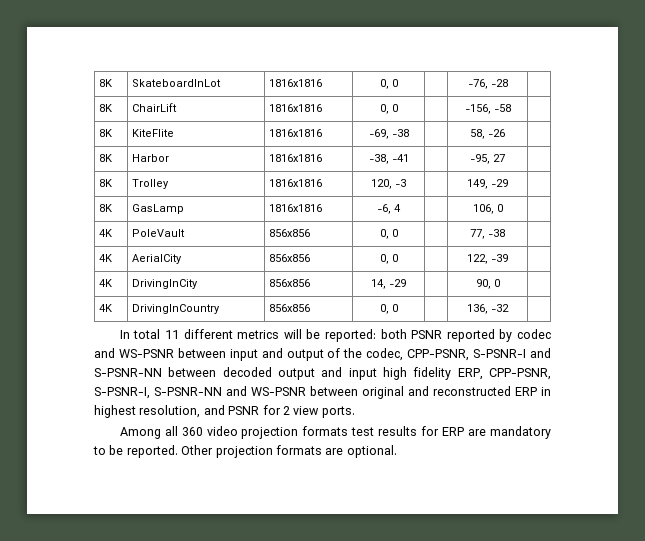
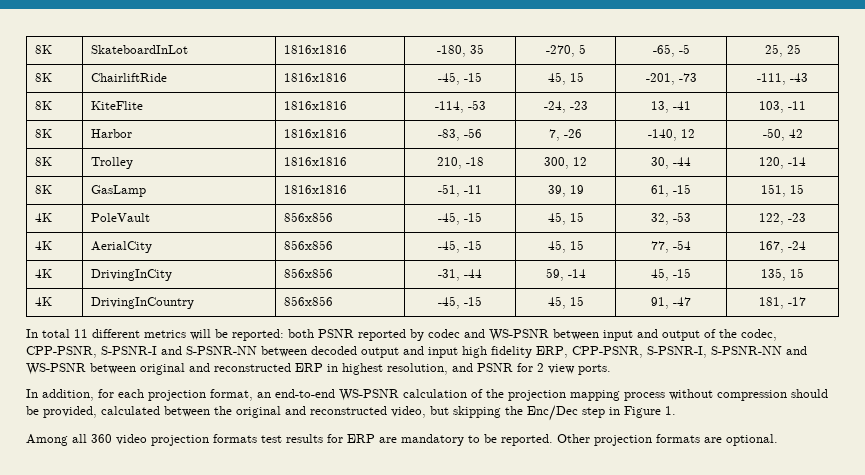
[379,79,398,89] [467,79,508,89] [99,104,113,112] [132,103,178,112] [269,104,323,112] [379,104,398,114] [464,104,511,114] [99,129,113,137] [132,129,175,137] [269,129,323,137] [368,129,409,139] [470,129,505,139] [99,154,113,162] [132,154,170,162] [269,154,323,162] [368,154,409,164] [470,154,505,164] [99,179,113,187] [132,179,170,189] [269,179,323,187] [371,179,406,189] [467,179,508,189] [99,204,113,212] [132,204,185,214] [269,204,323,212] [377,204,401,214] [472,204,503,214] [99,229,113,237] [132,229,186,237] [269,229,311,237] [379,229,398,239] [470,229,505,239] [99,254,113,262] [132,254,183,264] [269,254,311,262] [379,254,398,264] [467,254,508,264] [99,279,113,287] [132,279,199,289] [269,279,311,287] [371,279,406,289] [475,279,500,289] [99,304,113,312] [132,304,221,314] [269,304,311,312] [379,304,398,314] [467,304,509,314] 0, 0 | | −76, −28 | // 8K | ChairLift | 1816x1816 | 0, 0 | | −156, −58 | // 8K | KiteFlite | 1816x1816 | −69, −38 | | 58, −26 | // 8K | Harbor | 1816x1816 | −38, −41 | | −95, 27 | // 8K | Trolley | 1816x1816 | 120, −3 | | 149, −29 | // 8K | GasLamp | 1816x1816 | −6, 4 | | 106, 0 | // 4K | PoleVault | 856x856 | 0, 0 | | 77, −38 | // 4K | AerialCity | 856x856 | 0, 0 | | 122, −39 | // 4K | DrivingInCity | 856x856 | 14, −29 | | 90, 0 | // 4K | DrivingInCountry | 856x856 | 0, 0 | | 136, −32 | -> [436,44,484,57] [545,44,586,57] [652,44,690,57] [764,44,801,57] [34,73,52,82] [90,73,167,82] [283,73,347,82] [438,72,482,85] [547,72,584,85] [645,73,697,85] [757,73,808,85] [34,101,52,110] [90,101,143,110] [283,101,347,110] [434,100,486,113] [543,101,588,113] [651,101,691,113] [759,101,806,113] [34,129,52,138] [90,129,132,138] [283,129,347,138] [438,128,482,141] [549,129,582,141] [647,129,695,141] [762,128,803,141] [34,157,52,166] [90,157,133,169] [283,157,347,166] [436,157,484,169] [544,157,587,169] [651,157,691,169] [759,157,806,169] [34,185,52,194] [90,185,146,197] [283,185,347,194] [438,184,482,197] [547,185,584,197] [651,184,691,197] [761,184,804,197] [34,213,52,222] [90,213,150,222] [283,212,333,222] [438,212,482,225] [547,212,584,225] [651,212,691,225] [759,213,806,225] [34,241,52,250] [90,241,152,253] [283,240,333,250] [438,240,482,253] [547,240,584,253] [651,240,691,253] [759,241,806,253] [34,269,52,278] [90,269,172,281] [283,268,333,278] [438,269,482,281] [545,268,586,281] [651,268,691,281] [761,268,804,281] [34,297,52,306] [90,297,194,309] [283,296,333,306] [438,296,482,309] [547,296,584,309] [651,297,691,309] [759,297,806,309] -180, 35 | -270, 5 | -65, -5 | 25, 25 // 8K | ChairliftRide | 1816x1816 | -45, -15 | 45, 15 | -201, -73 | -111, -43 // 8K | KiteFlite | 1816x1816 | -114, -53 | -24, -23 | 13, -41 | 103, -11 // 8K | Harbor | 1816x1816 | -83, -56 | 7, -26 | -140, 12 | -50, 42 // 8K | Trolley | 1816x1816 | 210, -18 | 300, 12 | 30, -44 | 120, -14 // 8K | GasLamp | 1816x1816 | -51, -11 | 39, 19 | 61, -15 | 151, 15 // 4K | PoleVault | 856x856 | -45, -15 | 45, 15 | 32, -53 | 122, -23 // 4K | AerialCity | 856x856 | -45, -15 | 45, 15 | 77, -54 | 167, -24 // 4K | DrivingInCity | 856x856 | -31, -44 | 59, -14 | 45, -15 | 135, 15 // 4K | DrivingInCountry | 856x856 | -45, -15 | 45, 15 | 91, -47 | 181, -17
(355, 412) none -> [26,389,828,401] [26,405,676,421] // In addition, for each projection format, an end-to-end WS-PSNR calculation of the projection mapping process without compression should be provided, calculated between the original and reconstructed video, but skipping the Enc/Dec step in Figure 1.

